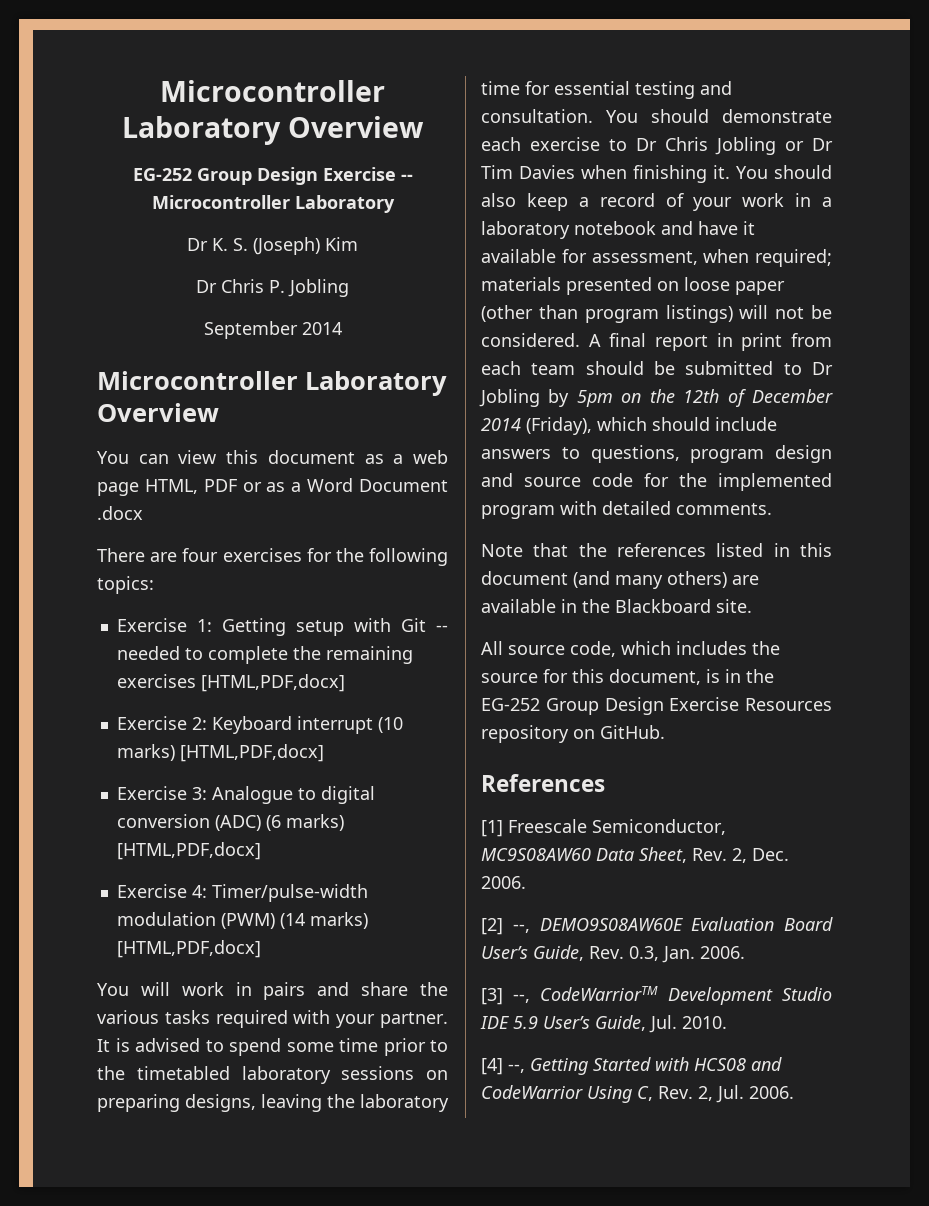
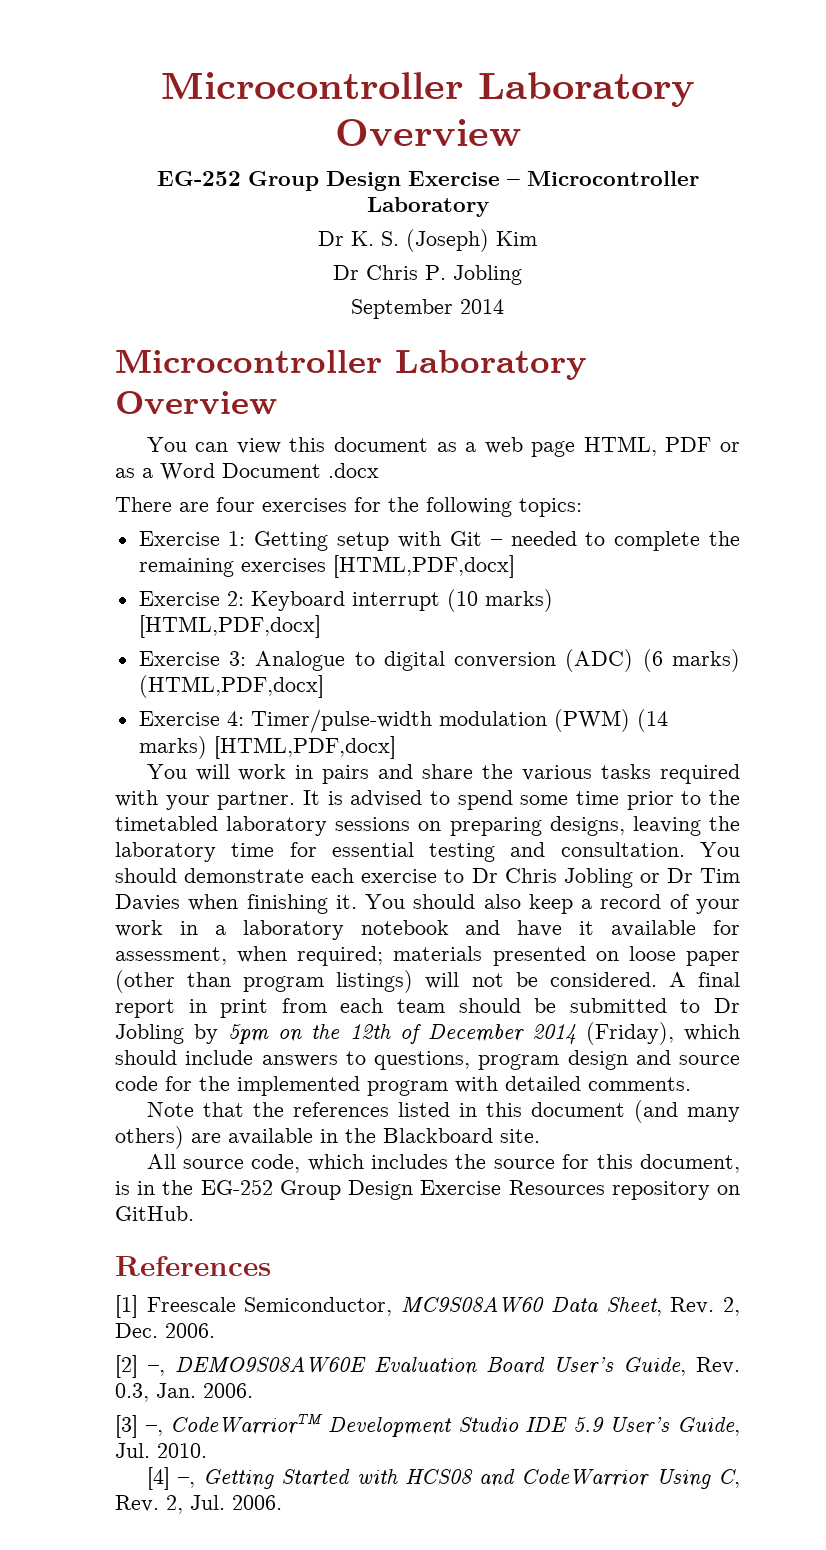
[400,174,413,181] -- -> [506,179,520,186] –
[436,625,448,632] -- -> [490,539,502,546] –
[116,842,261,860] [HTML,PDF,docx] -> [138,675,324,698] (HTML,PDF,docx]
[512,924,530,933] --, -> [148,1365,165,1376] –,
[513,994,530,1003] --, -> [145,1425,163,1436] –,
[508,1064,525,1073] --, -> [177,1477,195,1488] –,

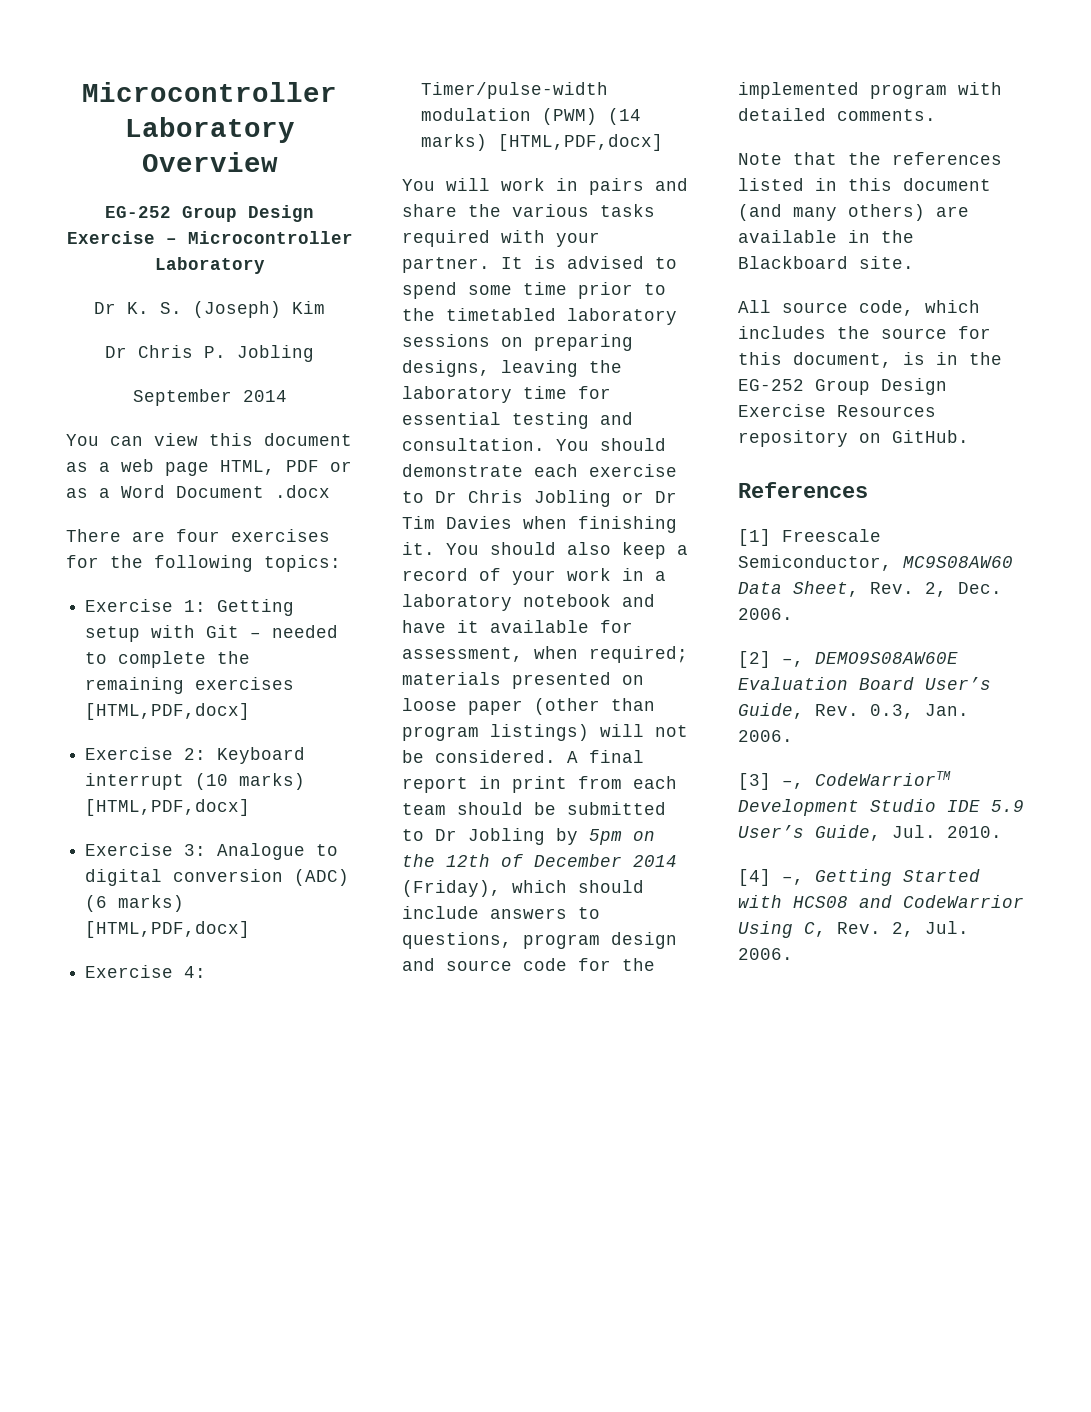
[115,349,587,380] [115,391,277,415] // Microcontroller Laboratory Overview -> (287, 396) none
[138,675,324,698] (HTML,PDF,docx] -> [85,921,251,938] [HTML,PDF,docx]

